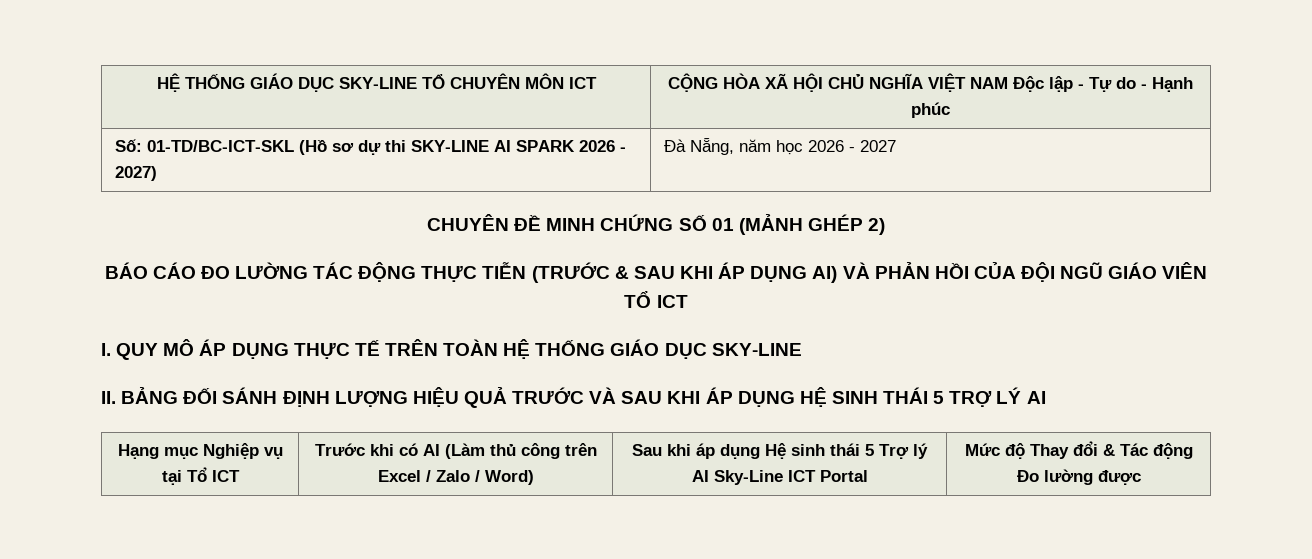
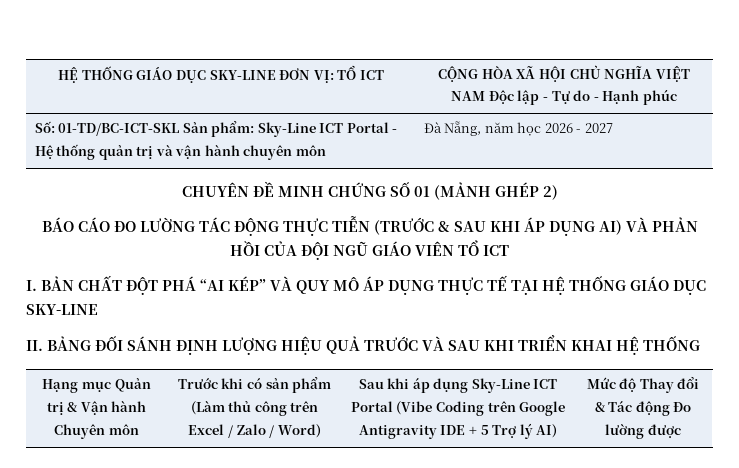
[156,73,564,92] HỆ THỐNG GIÁO DỤC SKY-LINE TỔ CHUYÊN MÔN -> [58,65,357,83] HỆ THỐNG GIÁO DỤC SKY-LINE ĐƠN VỊ: TỔ
[299,140,627,155] [115,166,158,181] (Hồ sơ dự thi SKY-LINE AI SPARK 2026 - 2027) -> [182,120,398,137] [34,144,326,160] Sản phẩm: Sky-Line ICT Portal - Hệ thống quản trị và vận hành chuyên môn
(111, 349) none -> [41,275,292,295] BẢN CHẤT ĐỘT PHÁ “AI KÉP” VÀ
[384,339,499,356] TRÊN TOÀN -> [511,280,538,295] TẠI
[705,387,1046,407] [117,443,283,459] [161,467,240,485] ÁP DỤNG HỆ SINH THÁI 5 TRỢ LÝ AI // Hạng mục Nghiệp vụ tại Tổ ICT -> [518,335,700,355] [42,378,151,393] [46,401,147,415] [54,424,139,439] TRIỂN KHAI HỆ THỐNG // Hạng mục Quản trị & Vận hành Chuyên môn
[422,444,440,456] AI -> [265,376,332,393] sản phẩm
[765,443,928,459] [691,470,868,485] Hệ sinh thái 5 Trợ lý AI Sky-Line ICT Portal -> [471,378,558,393] [350,401,566,416] [358,423,558,439] Sky-Line ICT Portal (Vibe Coding trên Google Antigravity IDE + 5 Trợ lý AI)

